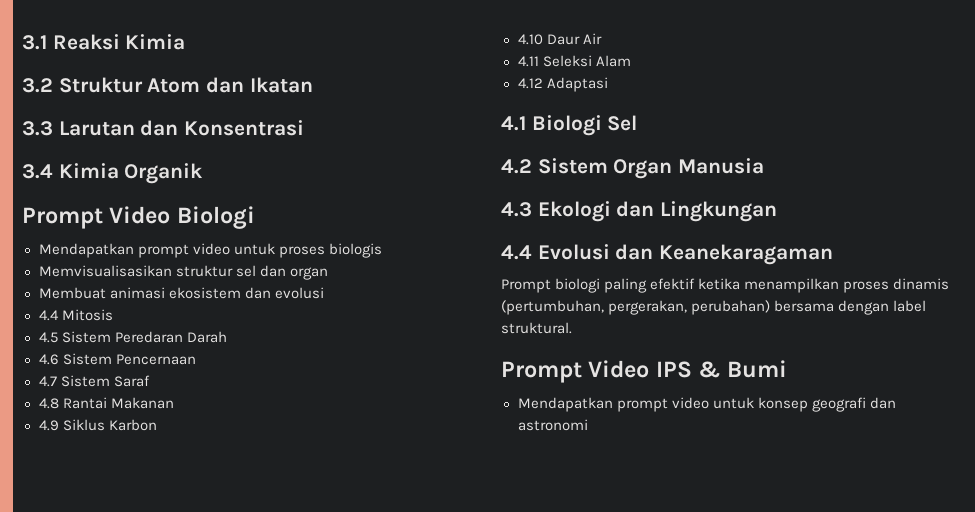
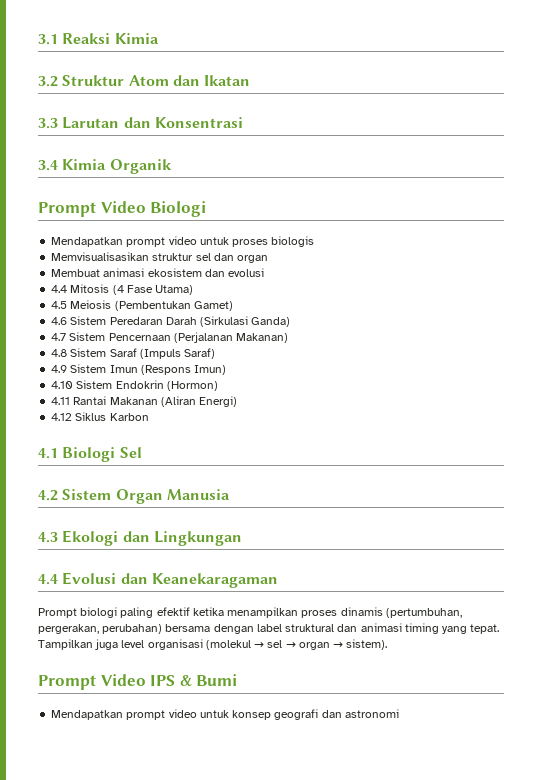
[38,332,58,343] // 4.5 -> [112,285,194,295] [51,300,233,311] [51,317,68,325] (4 Fase Utama) // 4.5 Meiosis (Pembentukan Gamet) // 4.6
[38,353,196,365] // 4.6 Sistem Pencernaan -> [200,316,291,327] (Sirkulasi Ganda)
[113,375,150,387] [38,398,59,409] Saraf // 4.8 -> [108,332,289,343] [51,348,216,359] [51,364,227,375] [51,380,218,391] [51,397,71,405] Pencernaan (Perjalanan Makanan) // 4.8 Sistem Saraf (Impuls Saraf) // 4.9 Sistem Imun (Respons Imun) // 4.10 Sistem Endokrin (Hormon) // 4.11
[38,420,59,431] // 4.9 -> [160,396,238,407] [51,413,73,421] (Aliran Energi) // 4.12
[517,33,602,45] [517,55,631,67] [517,77,608,92] // 4.10 Daur Air // 4.11 Seleksi Alam // 4.12 Adaptasi -> (149, 417) none
[501,322,572,334] struktural. -> [285,623,500,634] [38,639,388,650] struktural dan animasi timing yang tepat. Tampilkan juga level organisasi (molekul → sel → organ → sistem).

